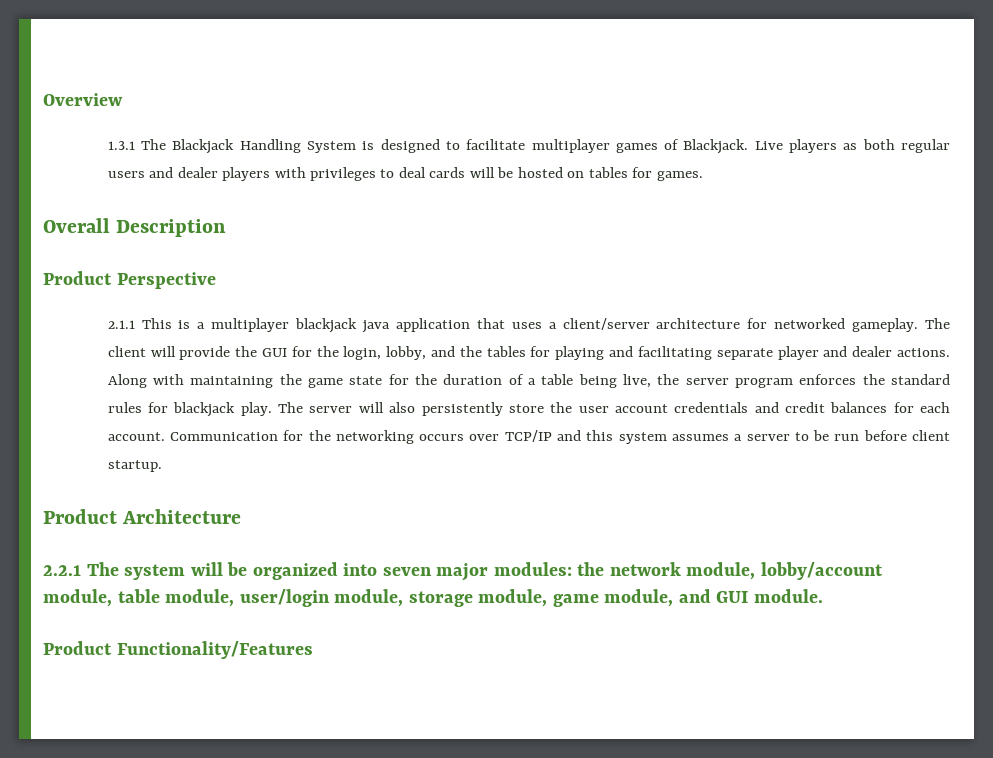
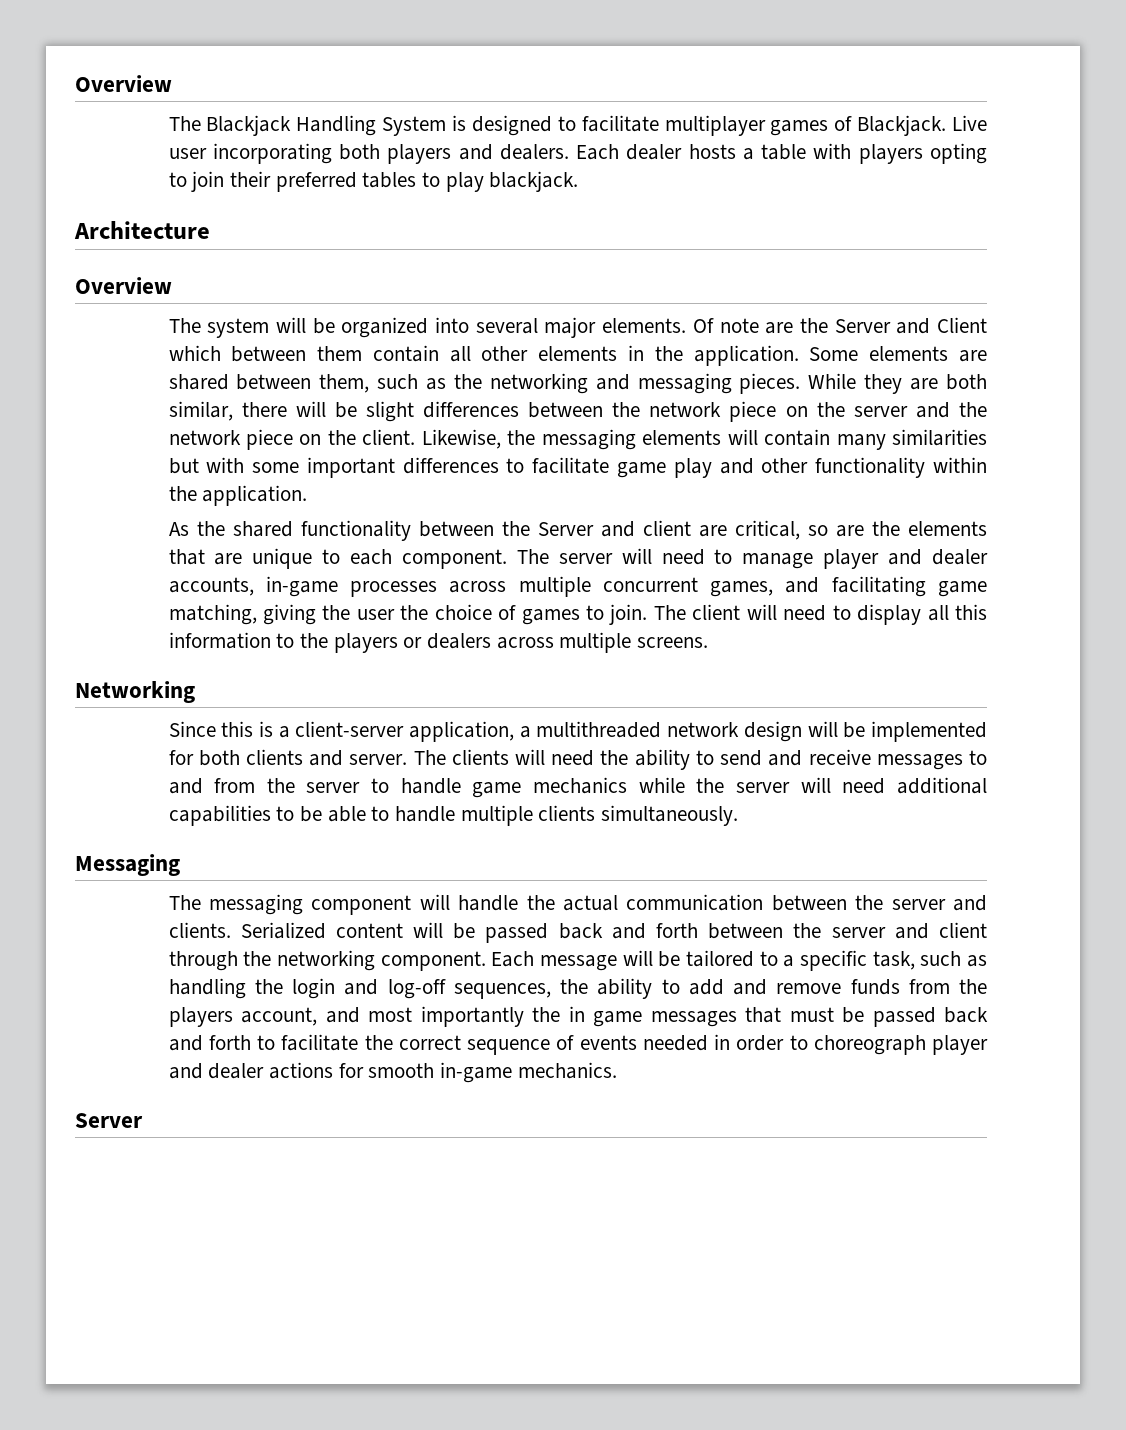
[43,93,123,106] [107,141,135,150] Overview // 1.3.1 -> [75,75,172,92] Overview //
[789,139,950,153] [107,167,703,181] [43,218,227,237] [43,271,216,289] [107,318,951,333] [107,346,951,360] [107,374,951,388] [107,402,950,417] [107,430,950,444] [107,460,162,472] [43,509,117,524] players as both regular users and dealer players with privileges to deal cards will be hosted on tables for games. // Overall Description // Product Perspective // 2.1.1 This is a multiplayer blackjack java application that uses a client/server architecture for networked gameplay. The client will provide the GUI for the login, lobby, and the tables for playing and facilitating separate player and dealer actions. Along with maintaining the game state for the duration of a table being live, the server program enforces the standard rules for blackjack play. The server will also persistently store the user account credentials and credit balances for each account. Communication for the networking occurs over TCP/IP and this system assumes a server to be run before client startup. // Product -> [168,143,987,164] [168,171,579,192] user incorporating both players and dealers. Each dealer hosts a table with players opting to join their preferred tables to play blackjack. //
[43,565,81,576] 2.2.1 -> [75,277,172,294] Overview //
[382,562,883,581] [43,589,823,607] [43,641,313,659] seven major modules: the network module, lobby/account module, table module, user/login module, storage module, game module, and GUI module. // Product Functionality/Features -> [475,317,988,338] [168,345,987,366] [168,373,987,394] [168,401,988,422] [168,429,988,450] [168,457,987,478] [168,485,308,506] [168,520,988,541] [168,548,988,569] [168,576,987,597] [168,604,987,625] [168,632,708,653] [75,681,195,703] [168,721,988,742] [168,749,987,770] [168,777,987,798] [168,805,738,826] [75,854,180,876] [168,894,987,915] [168,922,988,943] [168,950,988,971] [168,978,987,999] [168,1006,988,1027] [168,1034,988,1055] [168,1062,617,1083] [75,1113,143,1128] several major elements. Of note are the Server and Client which between them contain all other elements in the application. Some elements are shared between them, such as the networking and messaging pieces. While they are both similar, there will be slight differences between the network piece on the server and the network piece on the client. Likewise, the messaging elements will contain many similarities but with some important differences to facilitate game play and other functionality within the application. // As the shared functionality between the Server and client are critical, so are the elements that are unique to each component. The server will need to manage player and dealer accounts, in-game processes across multiple concurrent games, and facilitating game matching, giving the user the choice of games to join. The client will need to display all this information to the players or dealers across multiple screens. // Networking // Since this is a client-server application, a multithreaded network design will be implemented for both clients and server. The clients will need the ability to send and receive messages to and from the server to handle game mechanics while the server will need additional capabilities to be able to handle multiple clients simultaneously. // Messaging // The messaging component will handle the actual communication between the server and clients. Serialized content will be passed back and forth between the server and client through the networking component. Each message will be tailored to a specific task, such as handling the login and log-off sequences, the ability to add and remove funds from the players account, and most importantly the in game messages that must be passed back and forth to facilitate the correct sequence of events needed in order to choreograph player and dealer actions for smooth in-game mechanics. // Server

